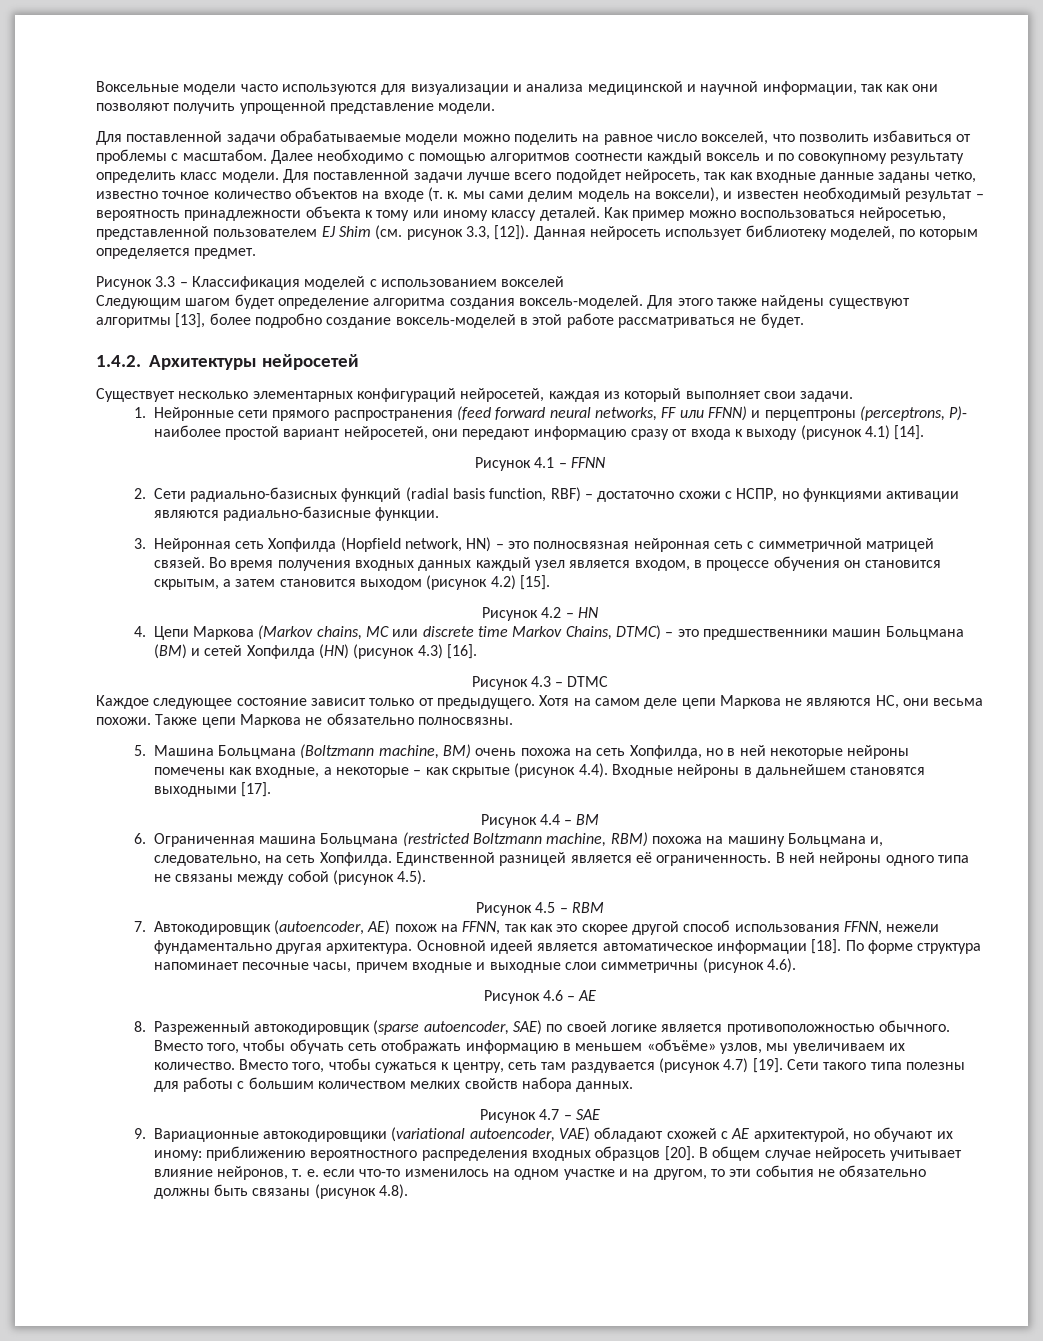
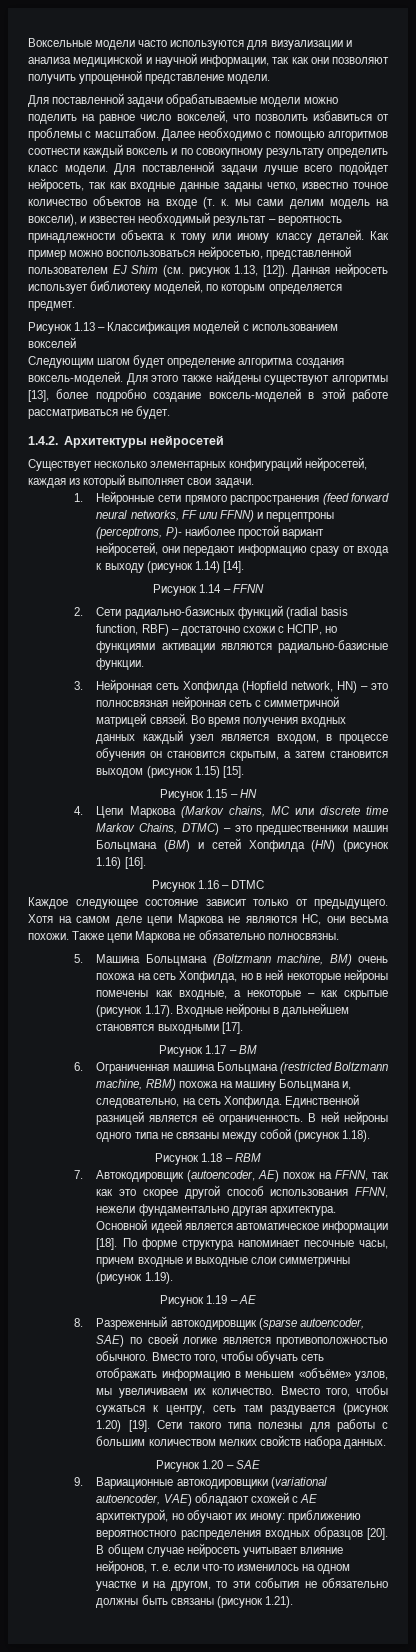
[465,226,490,240] 3.3, -> [234,265,259,276] 1.13,
[155,276,176,287] 3.3 -> [74,322,96,331] 1.13
[864,425,890,440] 4.1) -> [194,561,220,573] 1.14)
[534,457,555,468] 4.1 -> [199,584,222,593] 1.14
[490,575,516,590] 4.2) -> [194,766,220,778] 1.15)
[541,607,562,618] 4.2 -> [206,789,228,798] 1.15
[417,644,443,659] 4.3) -> [96,857,122,869] 1.16)
[530,676,551,687] 4.3 -> [197,880,219,889] 1.16
[578,763,608,778] 4.4). -> [144,1005,173,1017] 1.17).
[539,814,560,825] 4.4 -> [205,1045,227,1054] 1.17
[397,870,427,885] [476,902,556,916] 4.5). // Рисунок 4.5 -> [342,1130,371,1142] [155,1153,223,1165] 1.18). // Рисунок 1.18
[766,958,796,973] [483,990,563,1004] 4.6). // Рисунок 4.6 -> [144,1272,173,1284] [160,1295,228,1307] 1.19). // Рисунок 1.19
[723,1058,749,1073] 4.7) -> [96,1420,122,1432] 1.20)
[539,1109,560,1120] 4.7 -> [202,1460,224,1469] 1.20
[379,1184,409,1199] 4.8). -> [264,1596,293,1608] 1.21).

